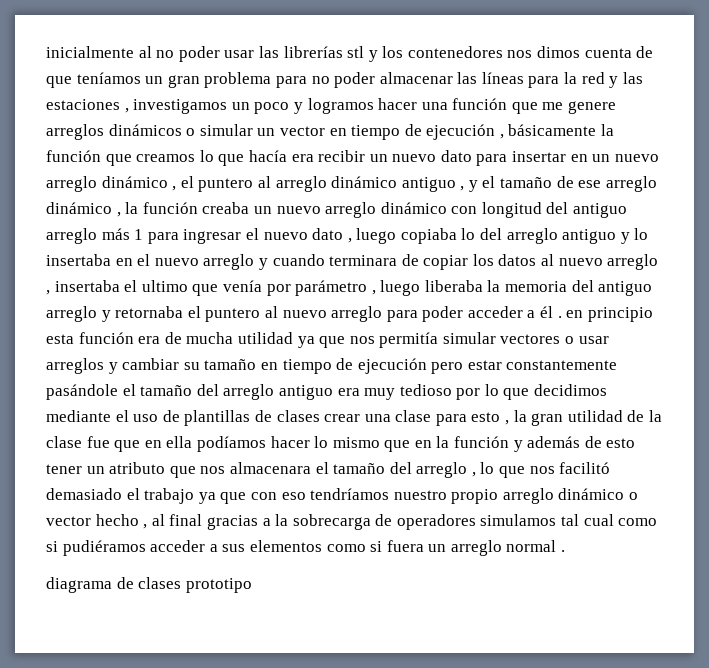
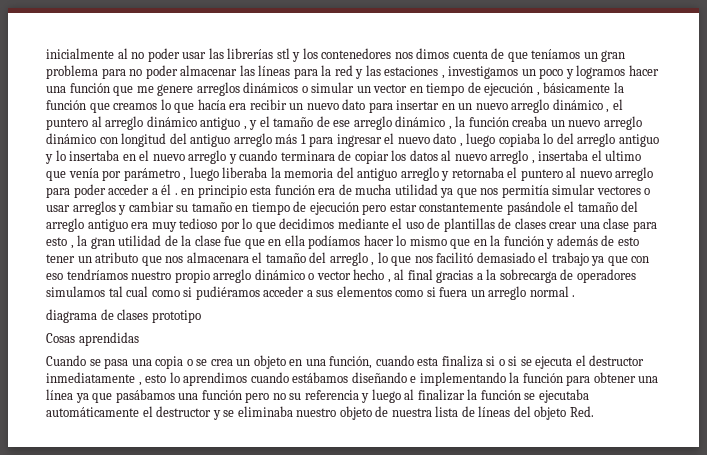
(252, 585) none -> [46,332,139,346] [46,355,645,369] [46,372,659,386] [46,389,589,403] [46,406,594,420] // Cosas aprendidas // Cuando se pasa una copia o se crea un objeto en una función, cuando esta finaliza si o si se ejecuta el destructor inmediatamente , esto lo aprendimos cuando estábamos diseñando e implementando la función para obtener una línea ya que pasábamos una función pero no su referencia y luego al finalizar la función se ejecutaba automáticamente el destructor y se eliminaba nuestro objeto de nuestra lista de líneas del objeto Red.

